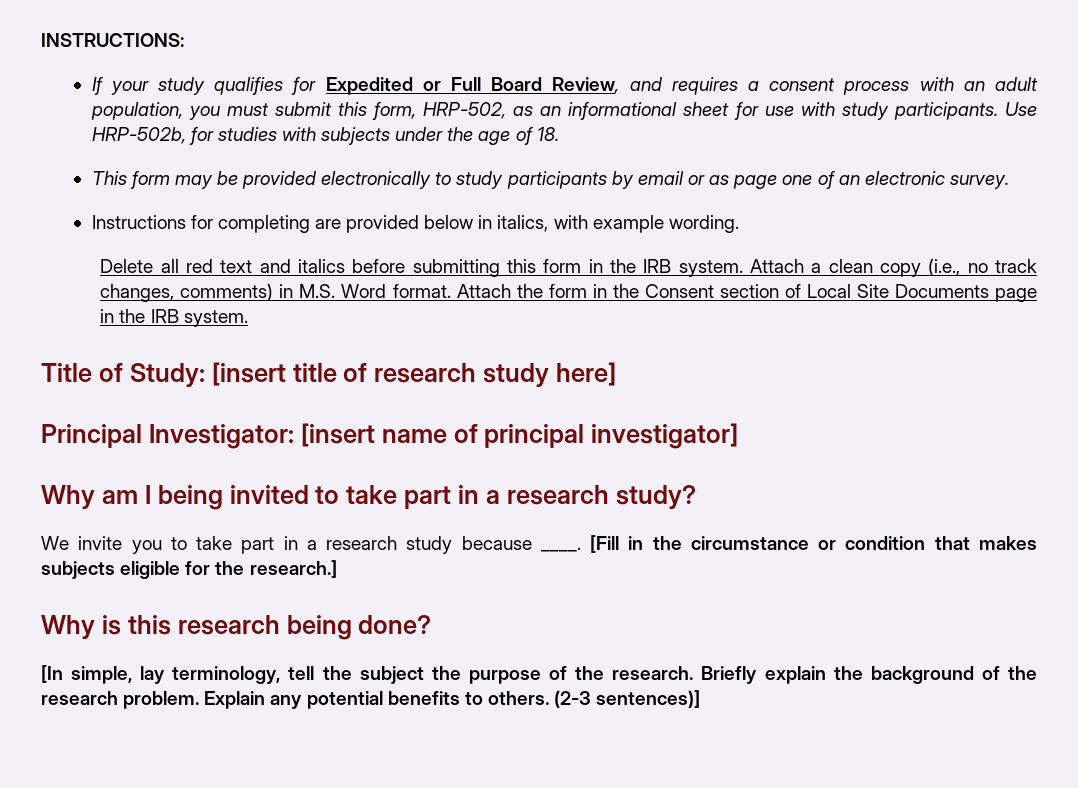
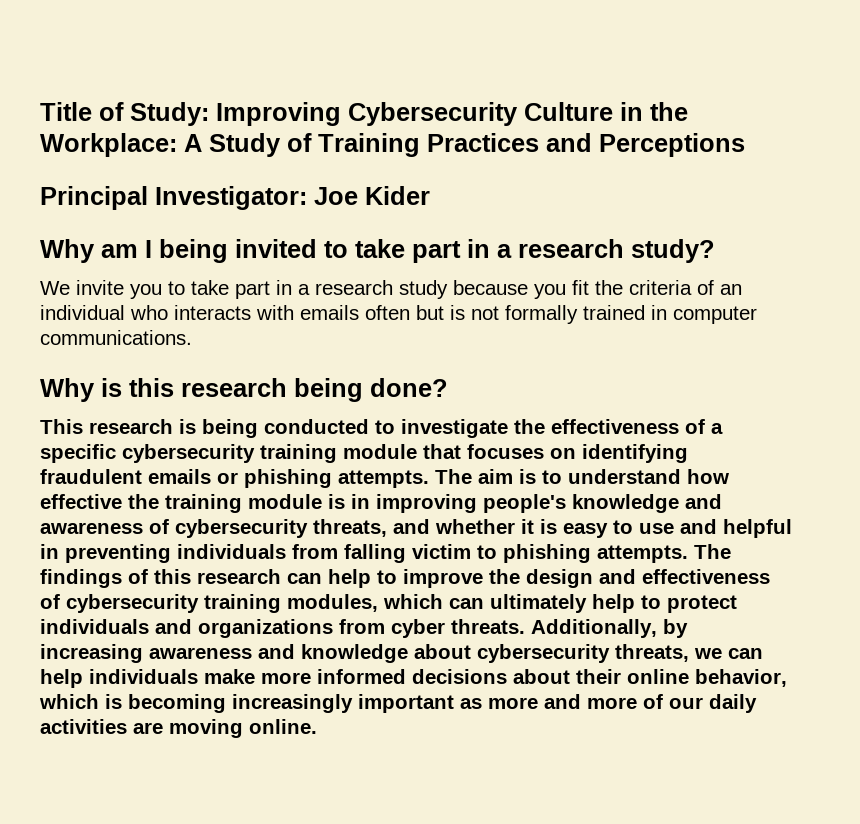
[41,33,184,47] [91,77,1038,95] [90,102,1037,120] [91,127,559,145] [91,171,1009,189] [91,215,739,233] [100,258,1038,277] [100,283,1037,302] [100,309,248,327] [41,362,617,387] [41,423,739,449] INSTRUCTIONS: // If your study qualifies for Expedited or Full Board Review, and requires a consent process with an adult population, you must submit this form, HRP-502, as an informational sheet for use with study participants. Use HRP-502b, for studies with subjects under the age of 18. // This form may be provided electronically to study participants by email or as page one of an electronic survey. // Instructions for completing are provided below in italics, with example wording. // Delete all red text and italics before submitting this form in the IRB system. Attach a clean copy (i.e., no track changes, comments) in M.S. Word format. Attach the form in the Consent section of Local Site Documents page in the IRB system. // Title of Study: [insert title of research study here] // Principal Investigator: [insert name of principal investigator] -> [40,102,688,126] [40,133,745,157] [40,186,430,210] Title of Study: Improving Cybersecurity Culture in the Workplace: A Study of Training Practices and Perceptions // Principal Investigator: Joe Kider
[540,535,1038,553] [41,560,337,579] ____. [Fill in the circumstance or condition that makes subjects eligible for the research.] -> [534,280,742,299] [40,305,757,324] [40,330,192,345] you fit the criteria of an individual who interacts with emails often but is not formally trained in computer communications.
[41,665,1037,684] [41,690,701,709] [In simple, lay terminology, tell the subject the purpose of the research. Briefly explain the background of the research problem. Explain any potential benefits to others. (2-3 sentences)] -> [40,419,723,438] [40,444,688,463] [40,469,729,488] [40,494,722,513] [40,519,792,538] [40,544,731,563] [40,569,770,588] [40,594,737,613] [40,619,688,638] [40,644,763,663] [40,669,787,688] [39,694,757,713] [40,719,317,738] This research is being conducted to investigate the effectiveness of a specific cybersecurity training module that focuses on identifying fraudulent emails or phishing attempts. The aim is to understand how effective the training module is in improving people's knowledge and awareness of cybersecurity threats, and whether it is easy to use and helpful in preventing individuals from falling victim to phishing attempts. The findings of this research can help to improve the design and effectiveness of cybersecurity training modules, which can ultimately help to protect individuals and organizations from cyber threats. Additionally, by increasing awareness and knowledge about cybersecurity threats, we can help individuals make more informed decisions about their online behavior, which is becoming increasingly important as more and more of our daily activities are moving online.

